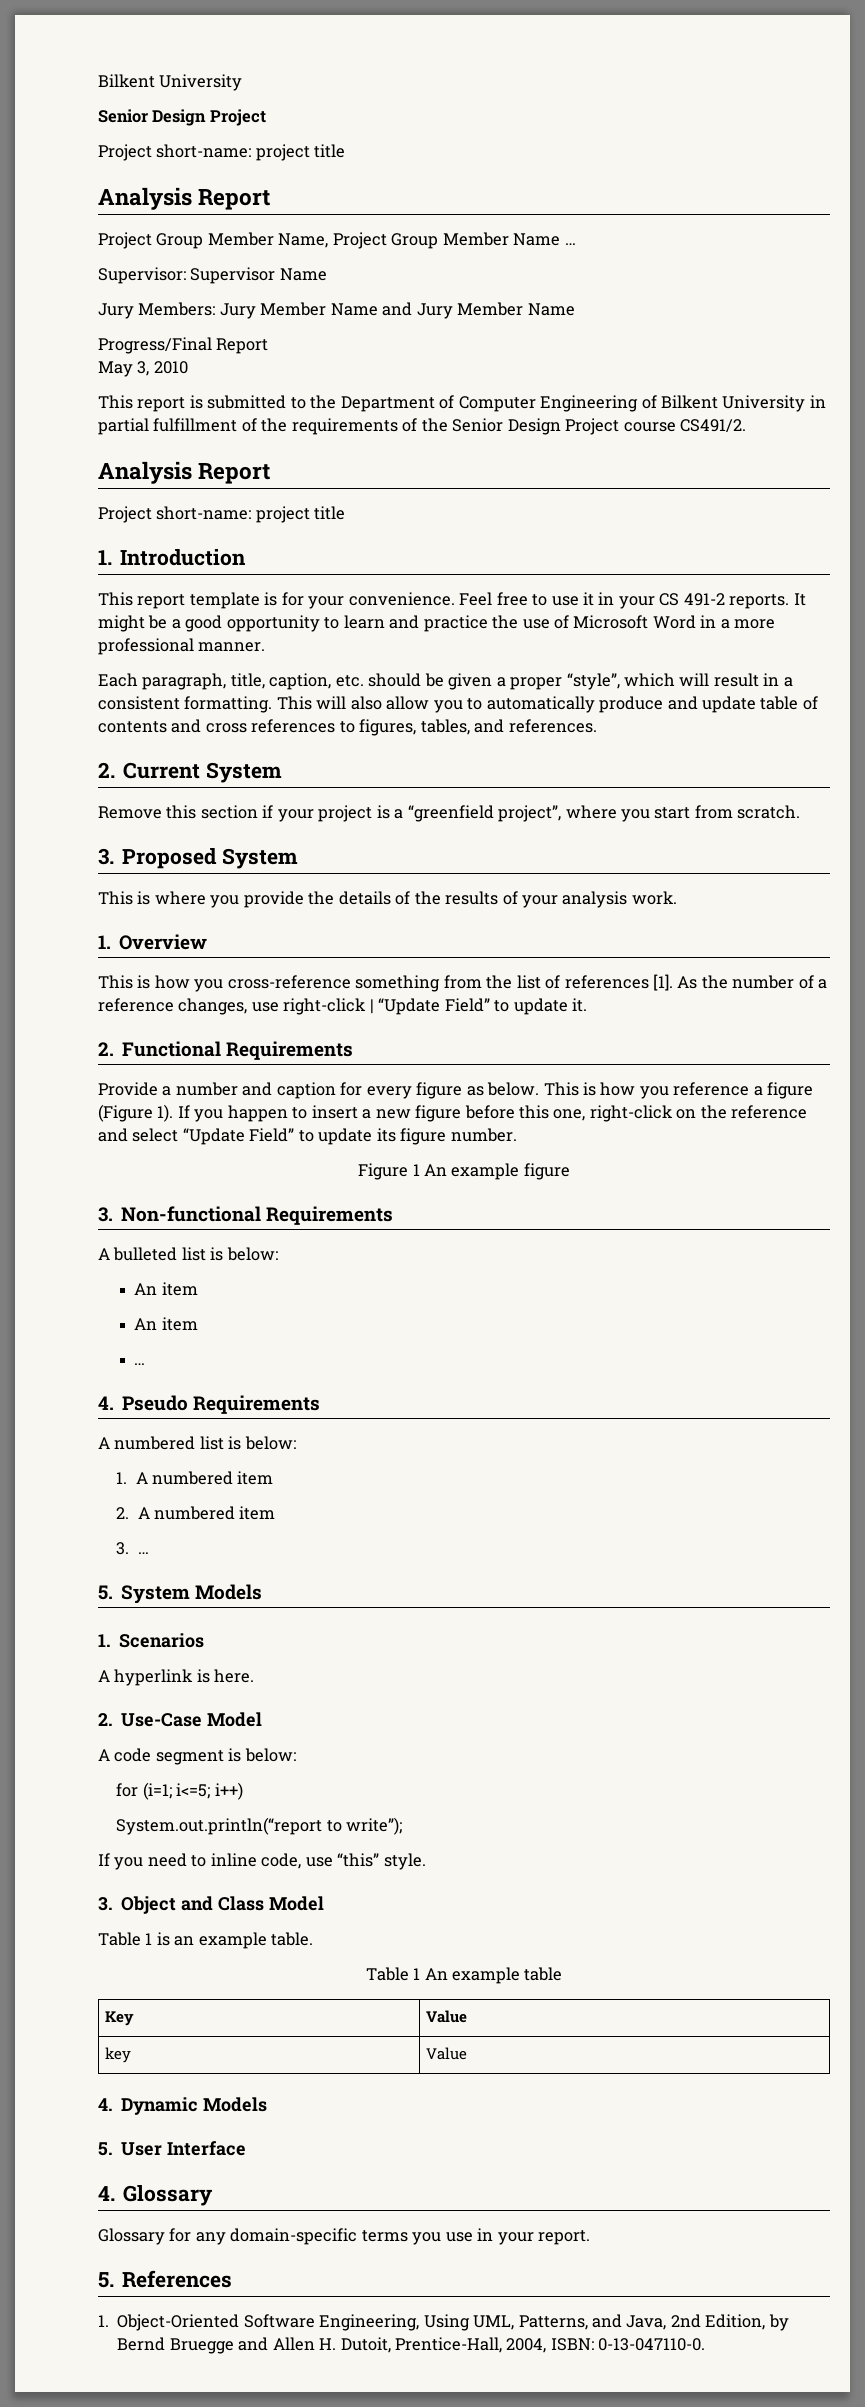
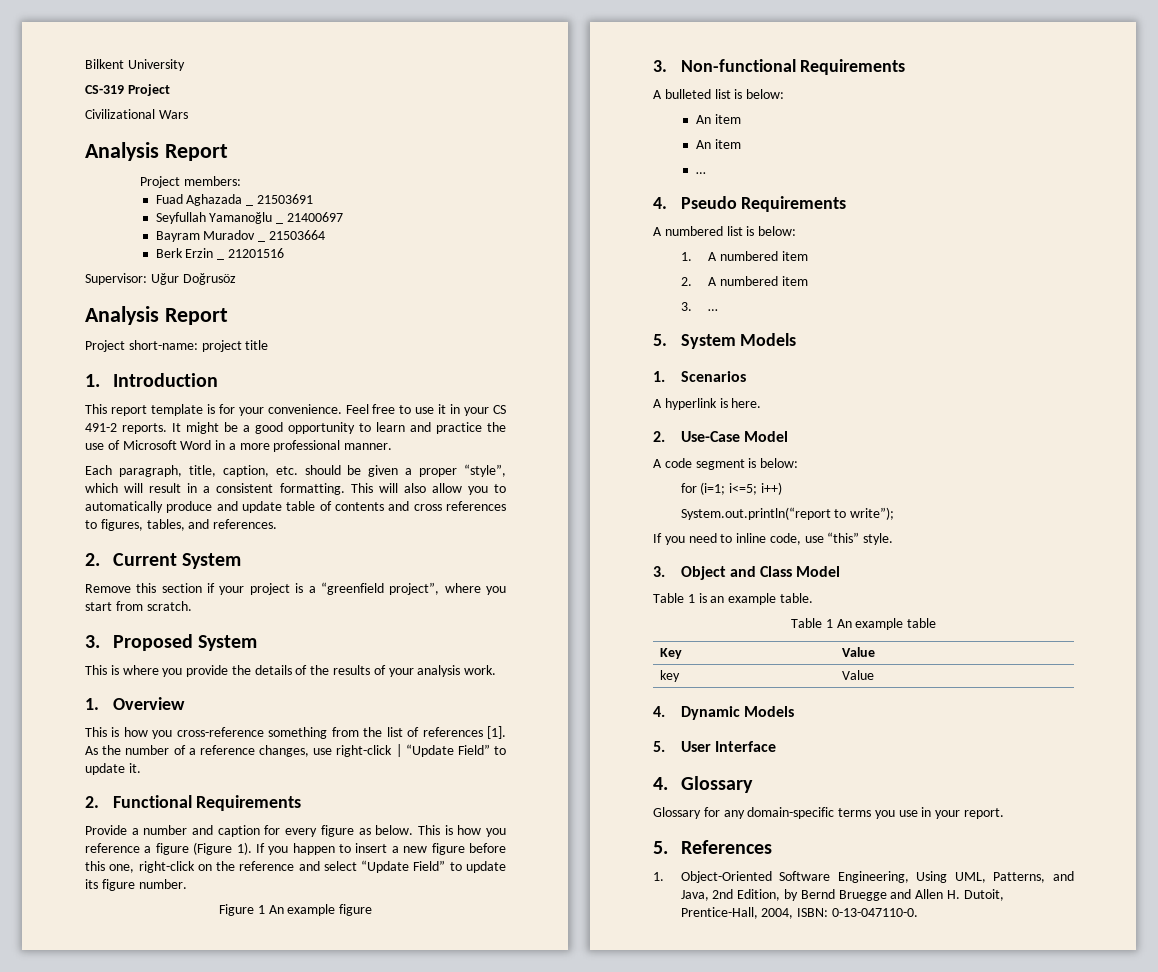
[98,109,207,126] Senior Design -> [85,85,124,94] CS-319
[98,144,346,161] [98,187,271,210] [98,232,576,249] [98,267,327,284] [98,302,575,319] [98,337,269,354] [98,361,188,377] [98,395,826,412] [98,418,747,435] Project short-name: project title // Analysis Report // Project Group Member Name, Project Group Member Name … // Supervisor: Supervisor Name // Jury Members: Jury Member Name and Jury Member Name // Progress/Final Report // May 3, 2010 // This report is submitted to the Department of Computer Engineering of Bilkent University in partial fulfillment of the requirements of the Senior Design Project course CS491/2. -> [85,109,188,119] [85,142,228,161] [140,176,242,188] [155,194,254,206] [256,194,313,204] [155,212,284,224] [286,212,343,222] [155,230,256,242] [258,240,266,242] [268,230,325,240] [155,248,214,258] [217,258,225,260] [227,248,284,258] [85,273,236,285] Civilizational Wars // Analysis Report // Project members: // Fuad Aghazada _ 21503691 // Seyfullah Yamanoğlu _ 21400697 // Bayram Muradov _ 21503664 // Berk Erzin _ 21201516 // Supervisor: Uğur Doğrusöz

